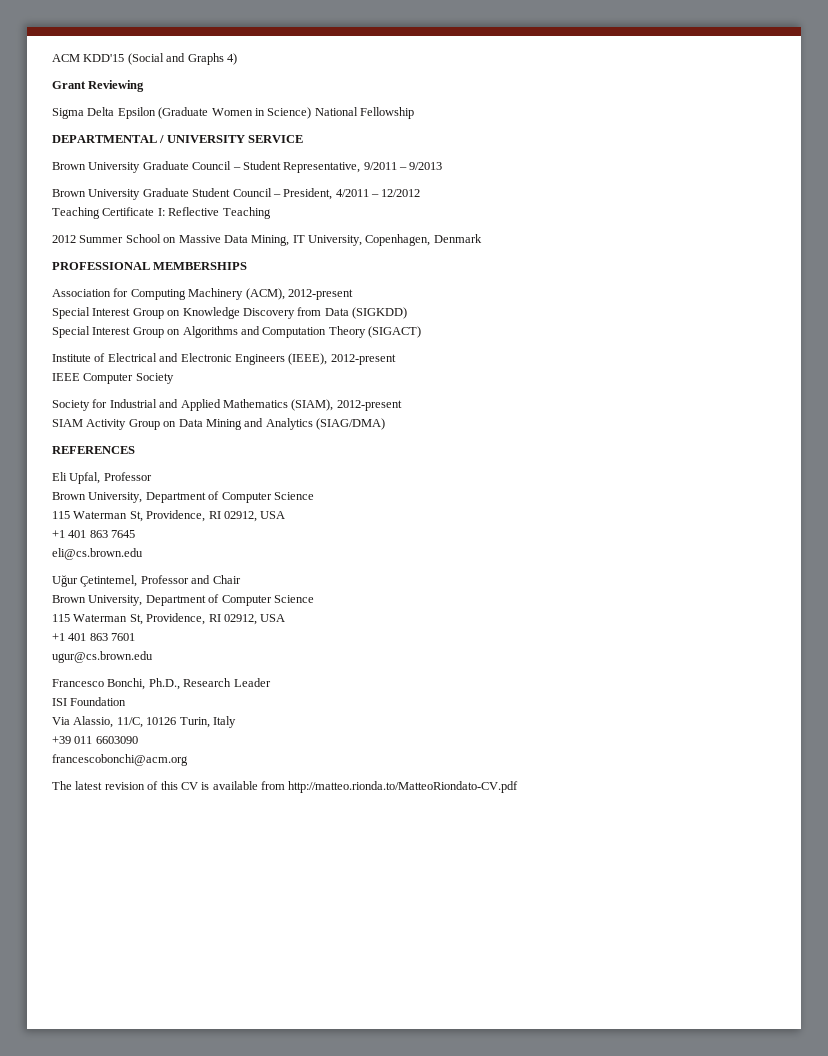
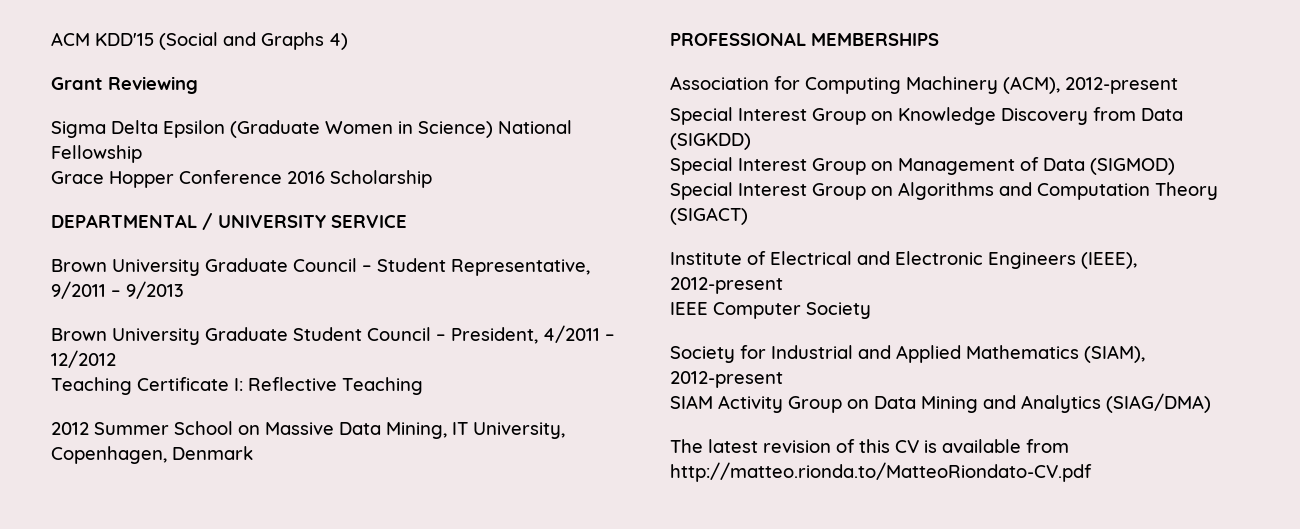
(414, 113) none -> [51,170,432,188] // Grace Hopper Conference 2016 Scholarship
(407, 313) none -> [670,157,1175,175] // Special Interest Group on Management of Data (SIGMOD)
[52,446,135,454] [52,472,152,484] [52,491,314,503] [52,510,286,522] [52,530,136,538] [52,548,143,560] [52,575,241,587] [52,594,314,606] [52,613,286,625] [52,633,136,641] [52,651,153,663] [52,678,271,690] [52,697,127,706] [52,716,236,728] [52,736,138,744] [52,754,188,766] // REFERENCES // Eli Upfal, Professor // Brown University, Department of Computer Science // 115 Waterman St, Providence, RI 02912, USA // +1 401 863 7645 // eli@cs.brown.edu // Uğur Çetintemel, Professor and Chair // Brown University, Department of Computer Science // 115 Waterman St, Providence, RI 02912, USA // +1 401 863 7601 // ugur@cs.brown.edu // Francesco Bonchi, Ph.D., Research Leader // ISI Foundation // Via Alassio, 11/C, 10126 Turin, Italy // +39 011 6603090 // francescobonchi@acm.org -> (1211, 403) none

